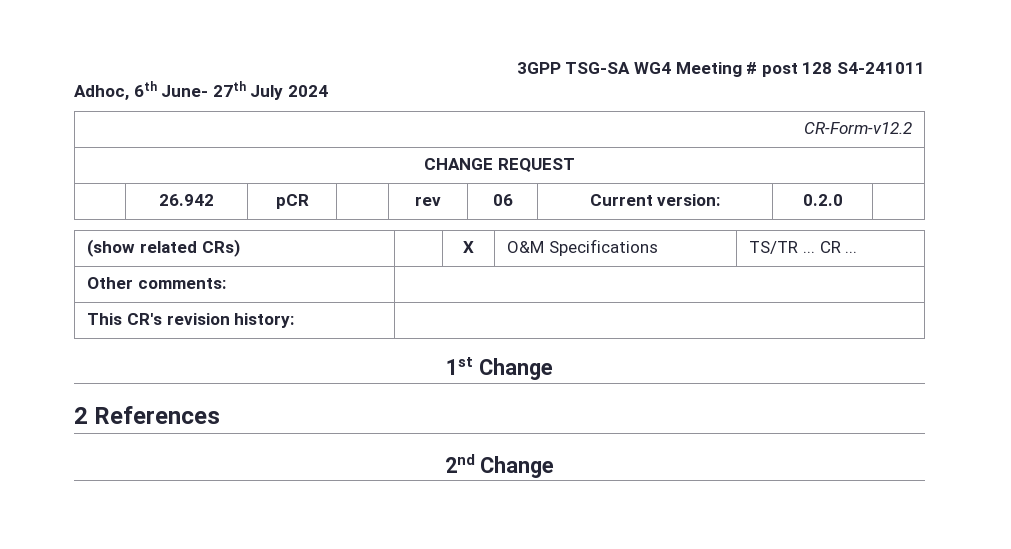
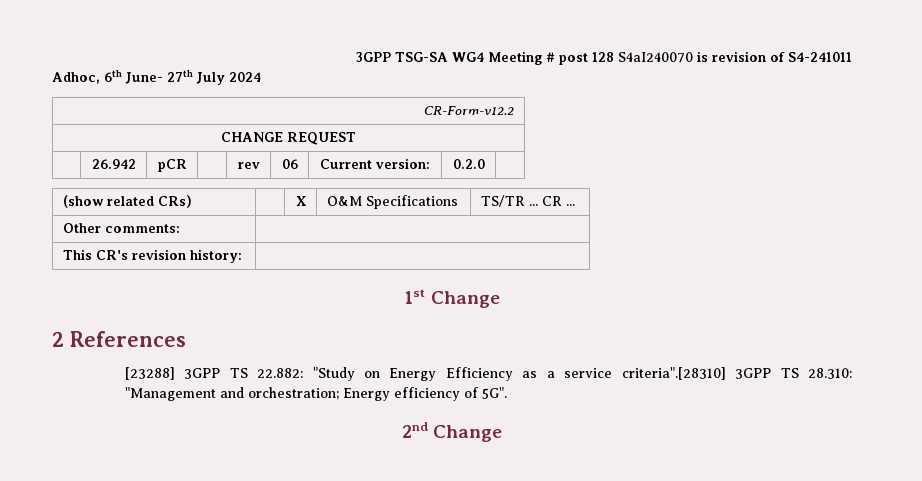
(833, 68) none -> [618,51,785,63] S4aI240070 is revision of
(221, 415) none -> [124,367,852,381] [124,387,507,401] // [23288] 3GPP TS 22.882: "Study on Energy Efficiency as a service criteria".[28310] 3GPP TS 28.310: "Management and orchestration; Energy efficiency of 5G".

